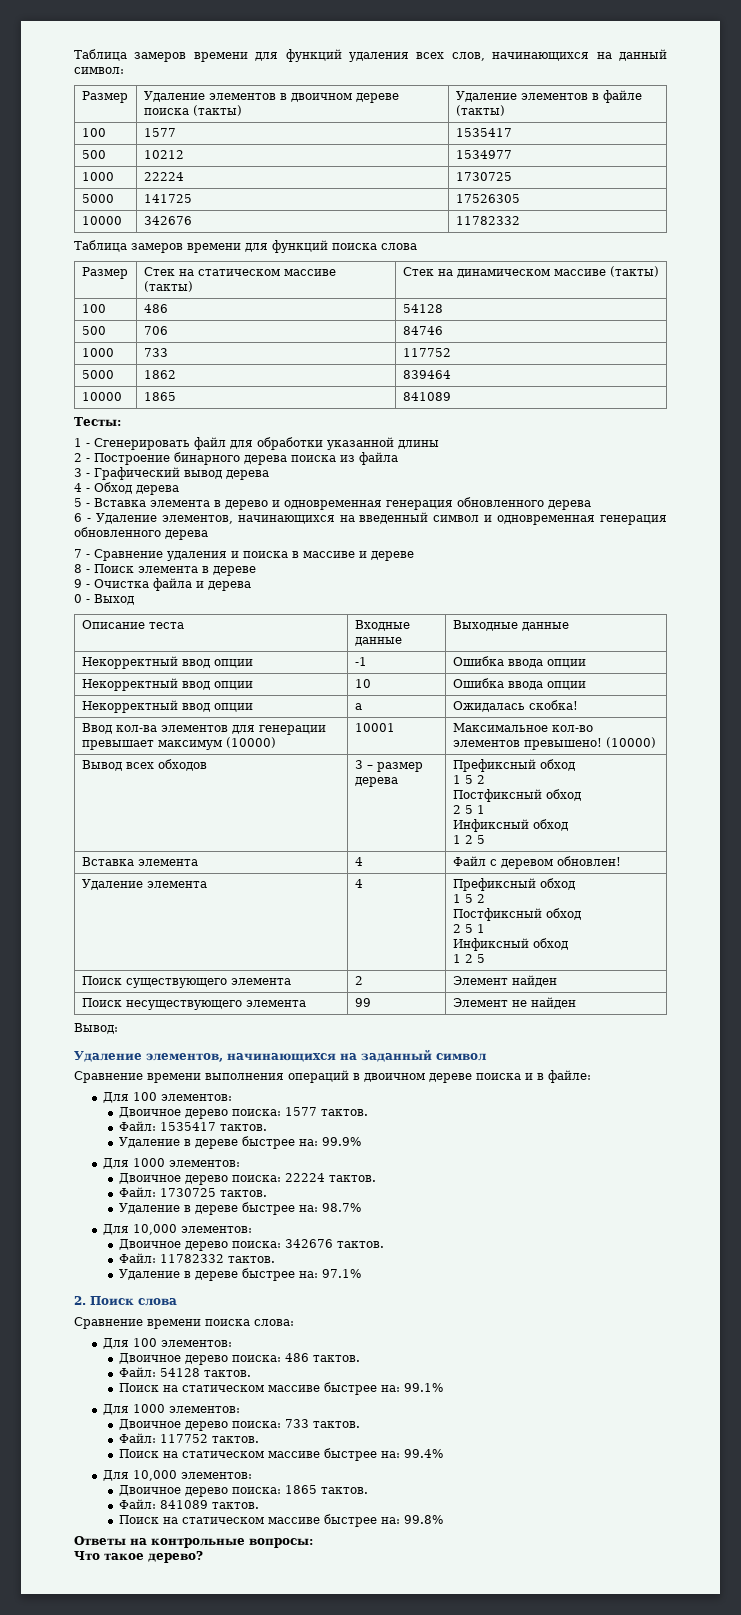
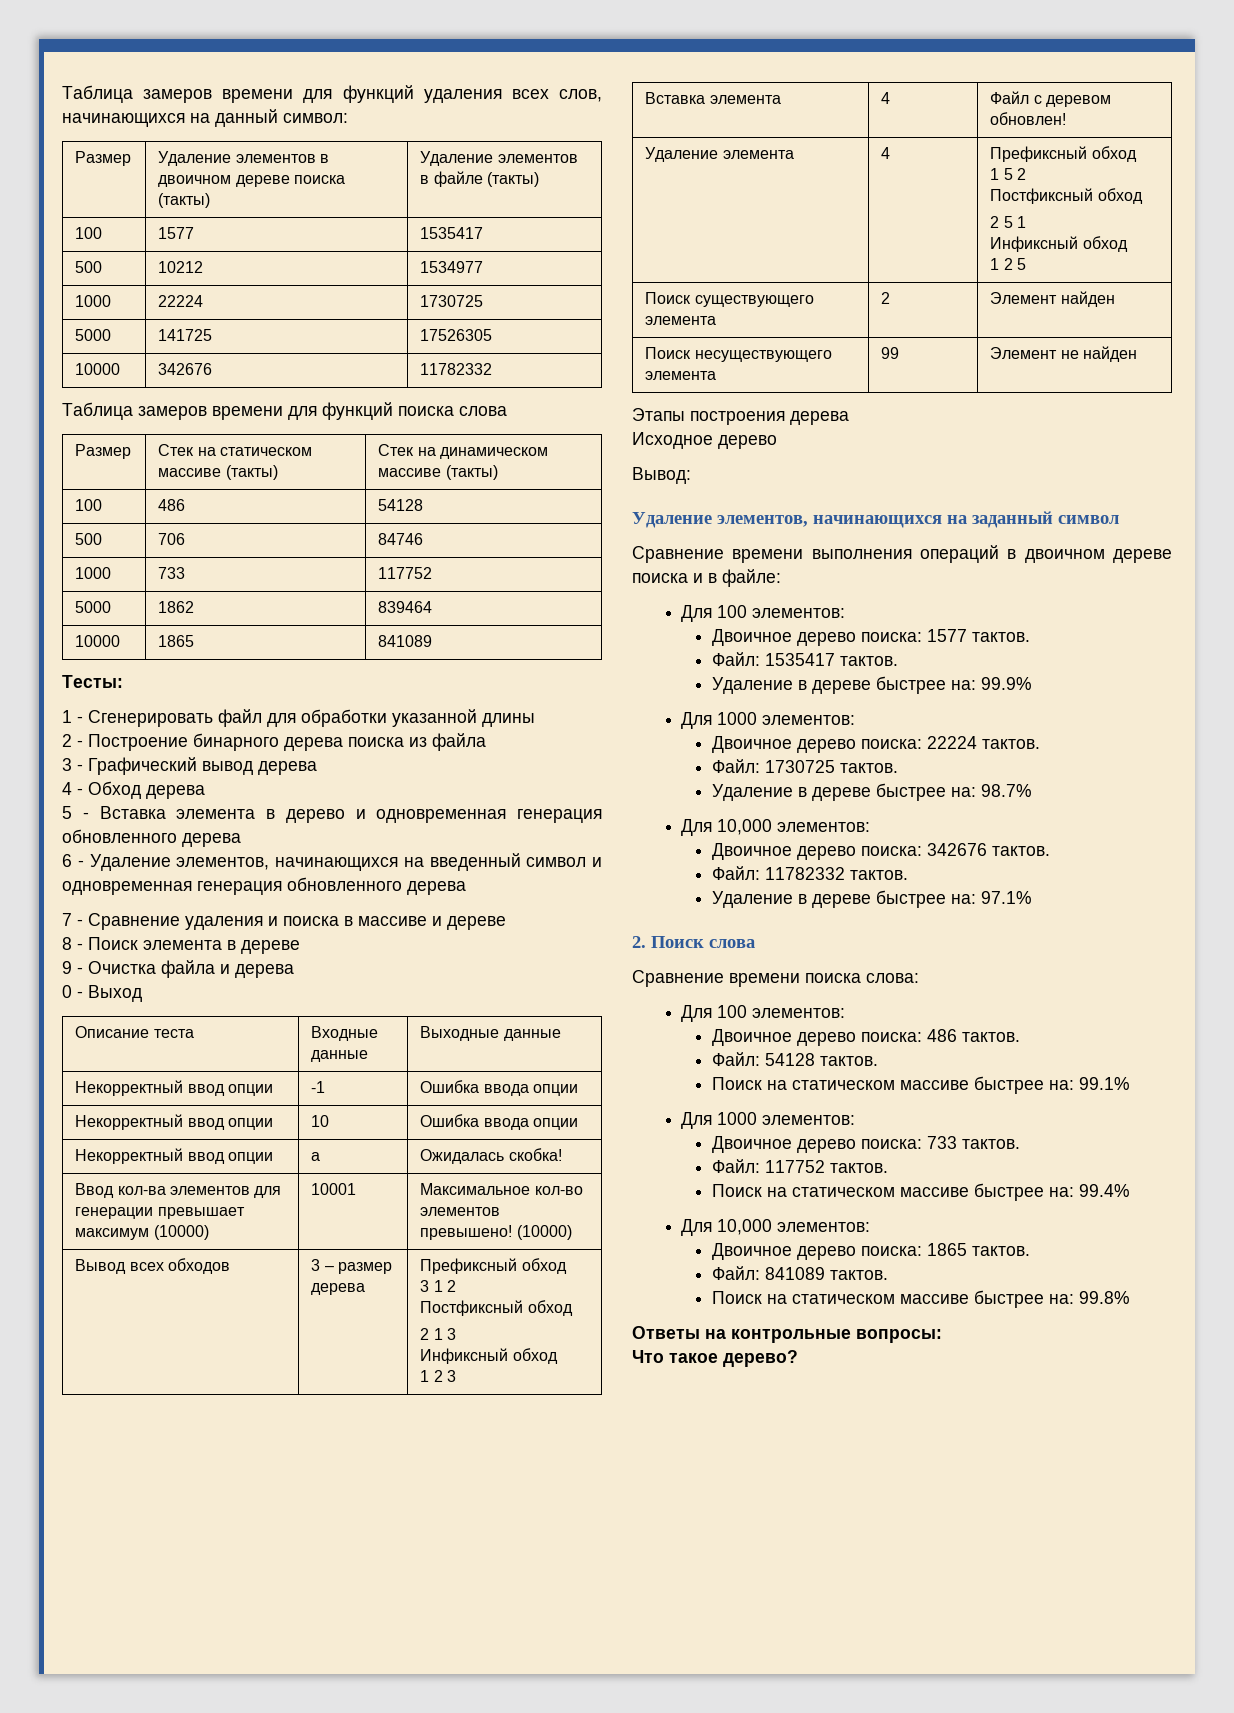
[452,775,485,784] [452,789,581,802] [452,805,485,814] [452,819,568,832] [452,835,485,844] 1 5 2 // Постфиксный обход // 2 5 1 // Инфиксный обход // 1 2 5 -> [420,1280,457,1292] [420,1300,573,1316] [420,1328,457,1340] [420,1348,558,1364] [420,1370,457,1382] 3 1 2 // Постфиксный обход // 2 1 3 // Инфиксный обход // 1 2 3
(576, 1003) none -> [632,408,849,425] [632,432,777,449] // Этапы построения дерева // Исходное дерево

